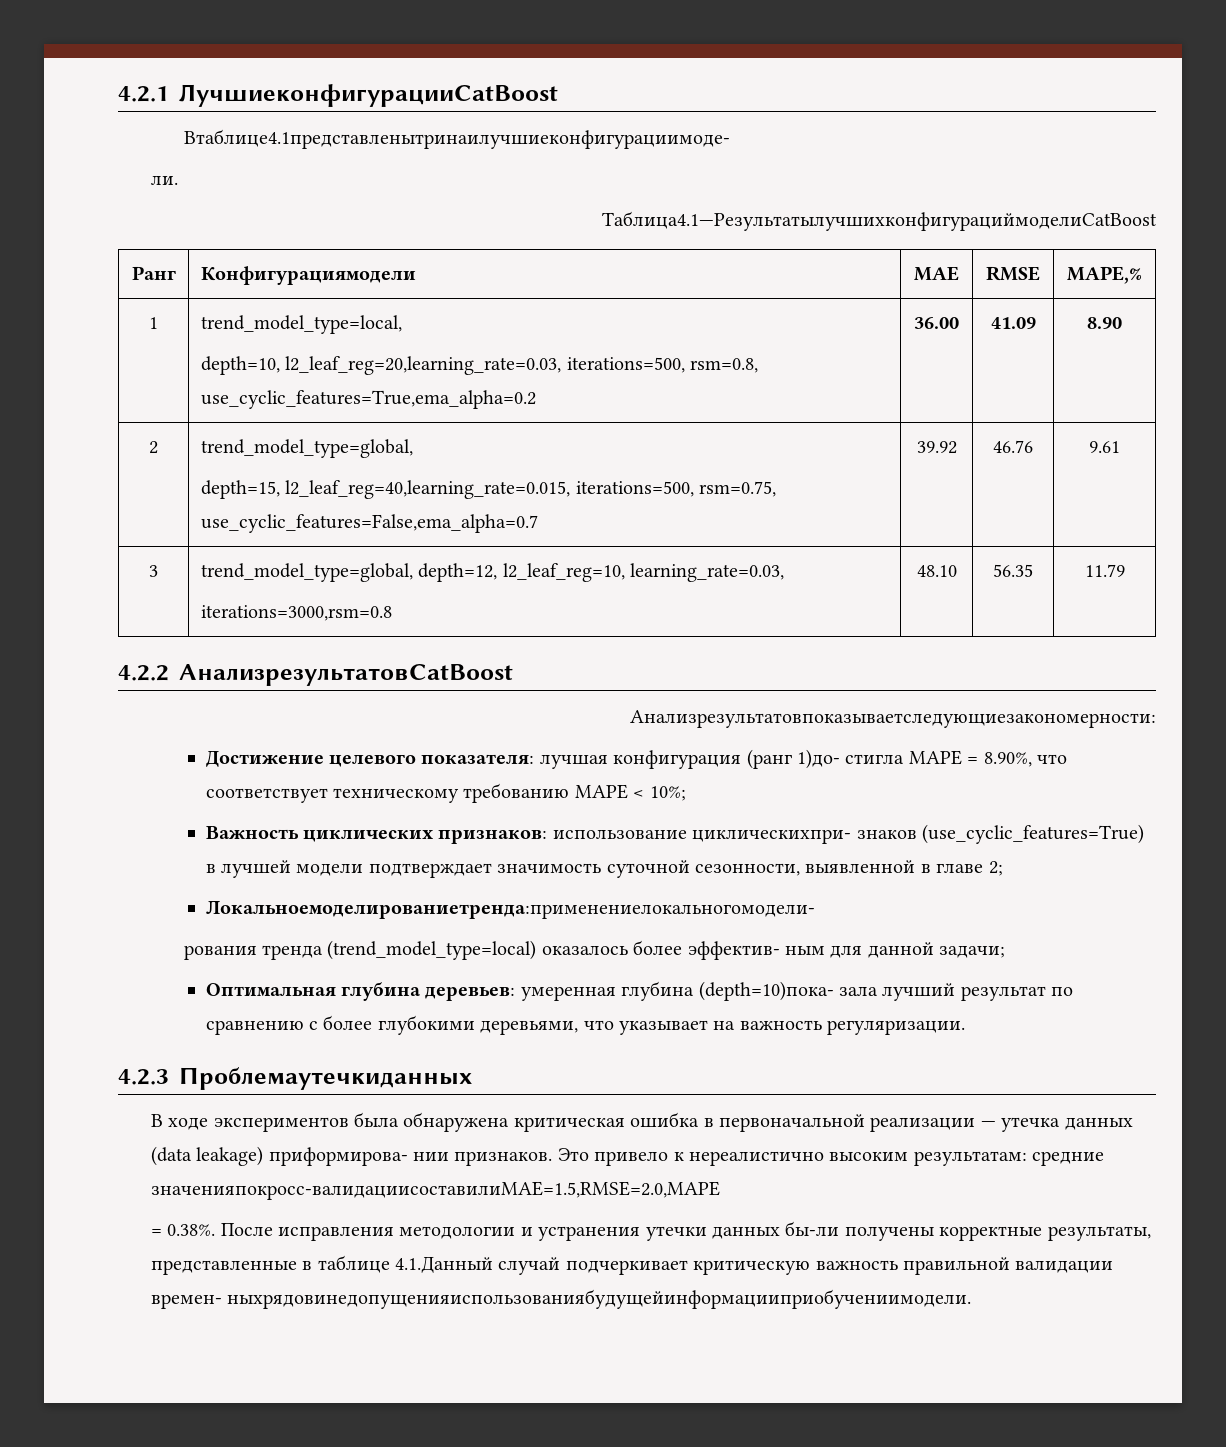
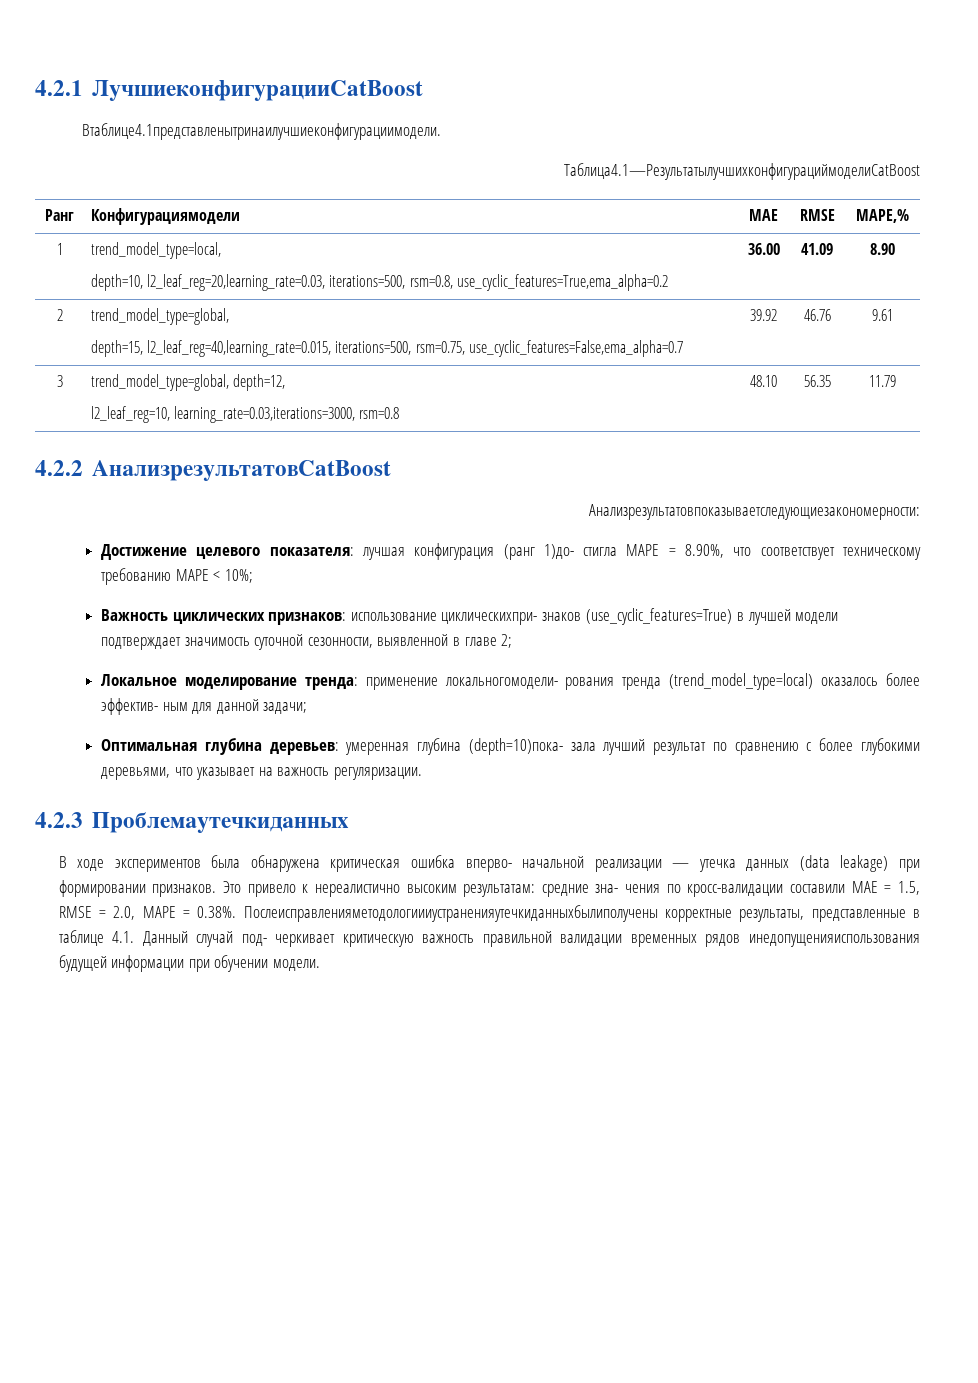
[183,129,730,149] [150,175,178,185] Втаблице4.1представленытринаилучшиеконфигурациимоде- // ли. -> [82,123,442,140] Втаблице4.1представленытринаилучшиеконфигурациимодели.
[502,563,785,582] [200,605,392,621] l2_leaf_reg=10, learning_rate=0.03, // iterations=3000,rsm=0.8 -> [90,406,400,423] // l2_leaf_reg=10, learning_rate=0.03,iterations=3000, rsm=0.8
[205,900,815,919] Локальноемоделированиетренда:применениелокальногомодели- // -> [100,674,558,690] Локальное моделирование тренда: применение локальногомодели-
[703,1114,865,1132] в первоначальной -> [465,856,585,872] вперво- начальной
[268,1147,449,1166] приформирова- нии -> [898,859,920,872] [58,880,146,897] при формировании
[150,1181,720,1200] [150,1221,934,1241] значенияпокросс-валидациисоставилиMAE=1.5,RMSE=2.0,MAPE // = 0.38%. После исправления методологии и устранения утечки данных бы-ли получены -> [595,881,920,897] [58,905,658,922] зна- чения по кросс-валидации составили MAE = 1.5, RMSE = 2.0, MAPE = 0.38%. Послеисправленияметодологиииустраненияутечкиданныхбылиполучены
[394,1256,1114,1275] [150,1289,972,1309] 4.1.Данный случай подчеркивает критическую важность правильной валидации времен- ныхрядовинедопущенияиспользованиябудущейинформацииприобучениимодели. -> [112,931,920,947] [58,955,320,972] 4.1. Данный случай под- черкивает критическую важность правильной валидации временных рядов инедопущенияиспользования будущей информации при обучении модели.

